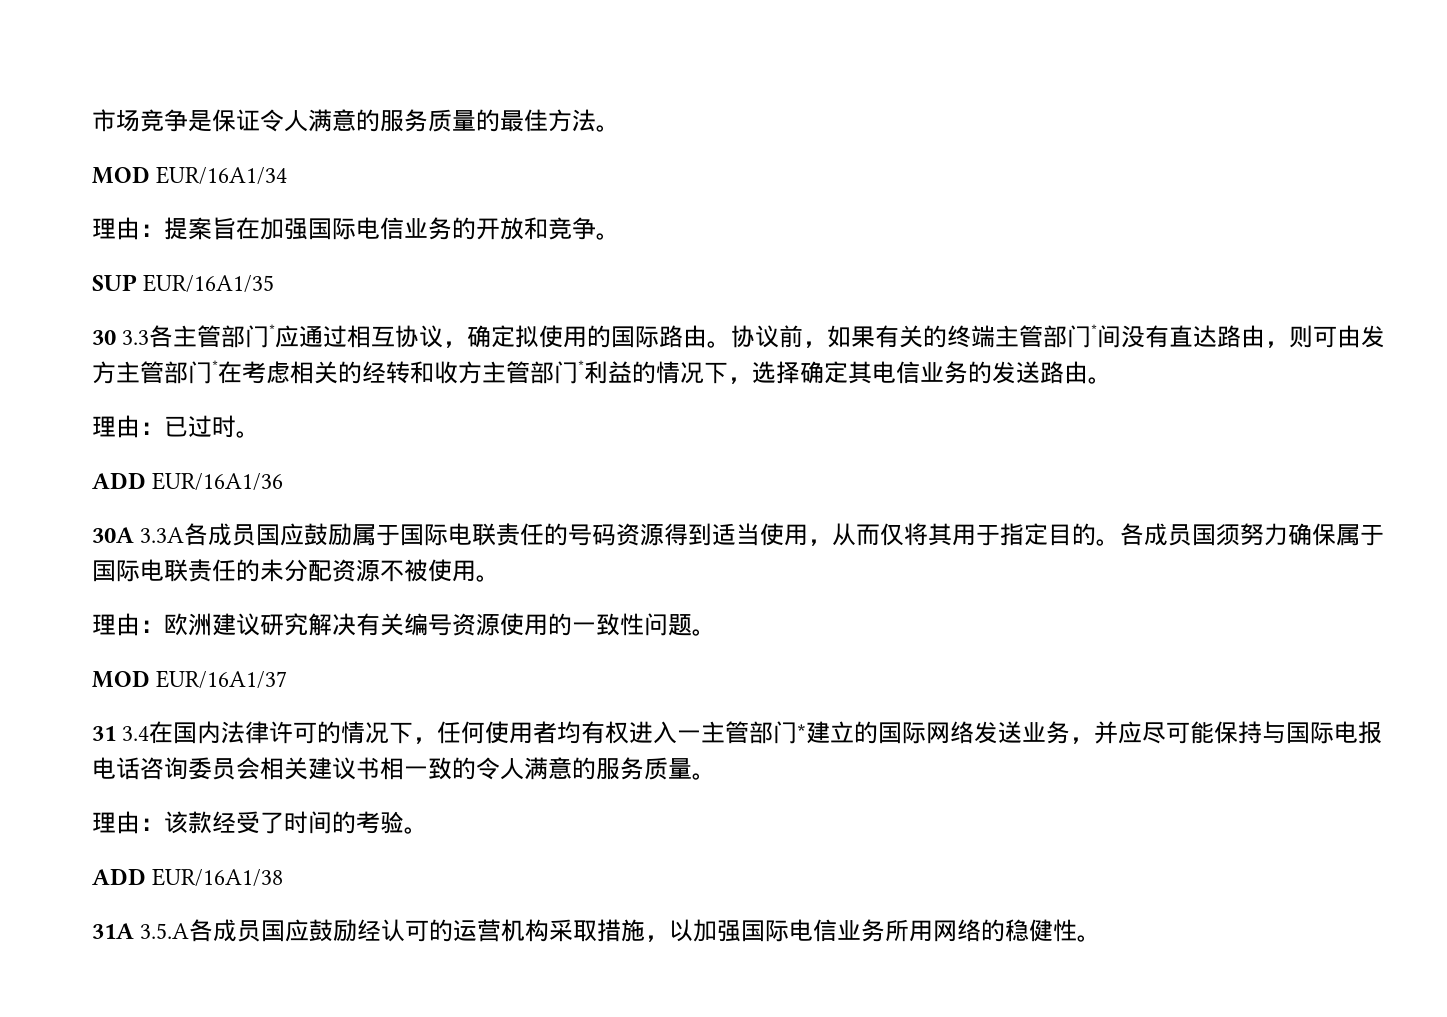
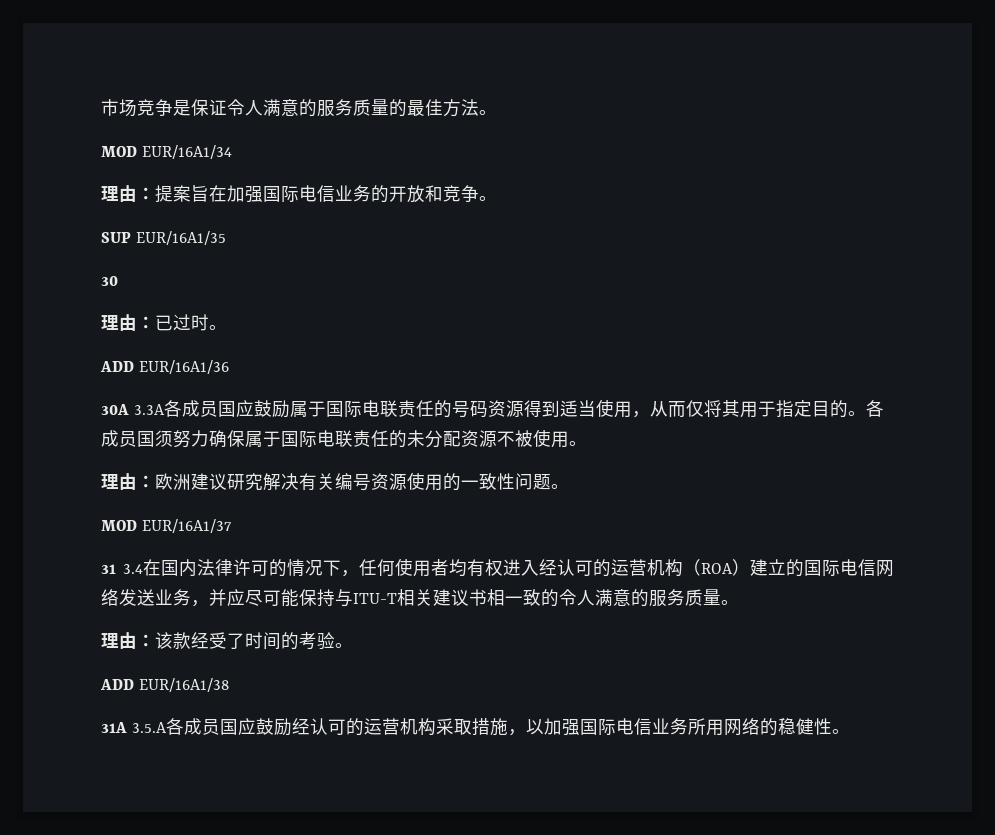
[122,324,1386,348] [92,360,1112,384] 3.3各主管部门*应通过相互协议，确定拟使用的国际路由。协议前，如果有关的终端主管部门*间没有直达路由，则可由发方主管部门*在考虑相关的经转和收方主管部门*利益的情况下，选择确定其电信业务的发送路由。 -> (118, 281) none
[677,721,807,744] 一主管部门* -> [539,559,750,577] 经认可的运营机构（ROA）
(927, 733) none -> [840,559,876,576] 电信
[1286,721,1383,744] [92,757,260,780] 国际电报电话咨询委员会 -> [353,593,397,604] ITU-T

